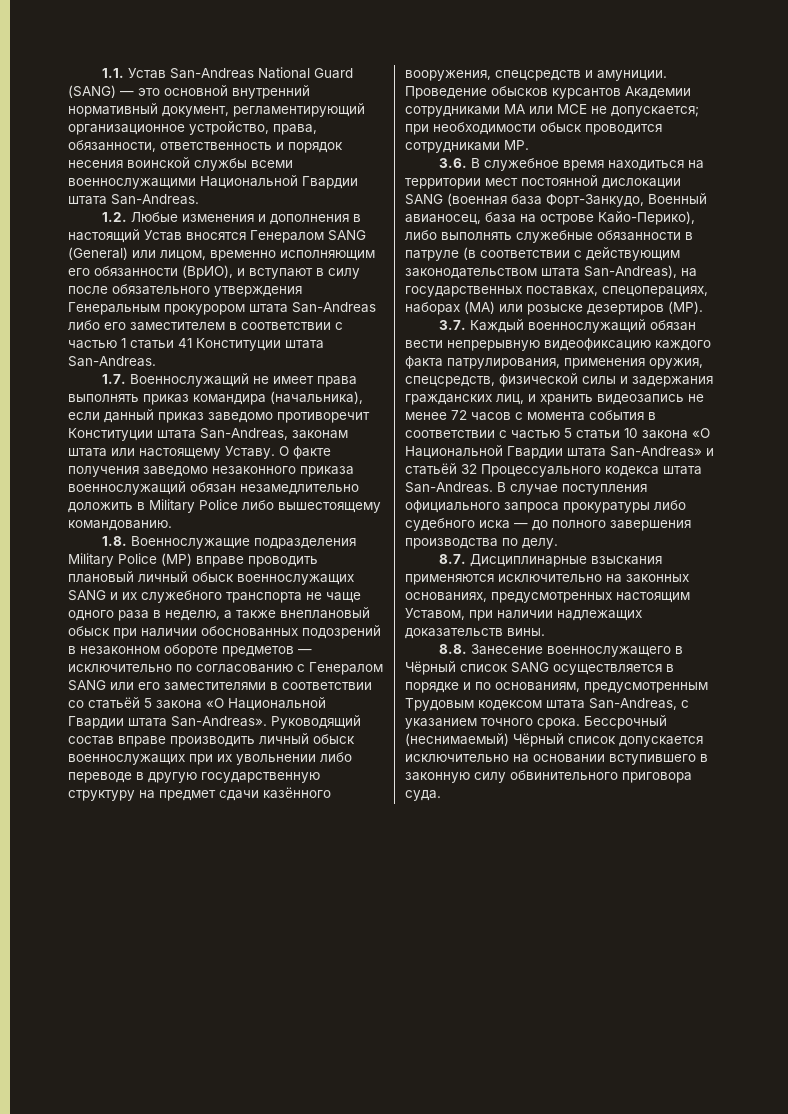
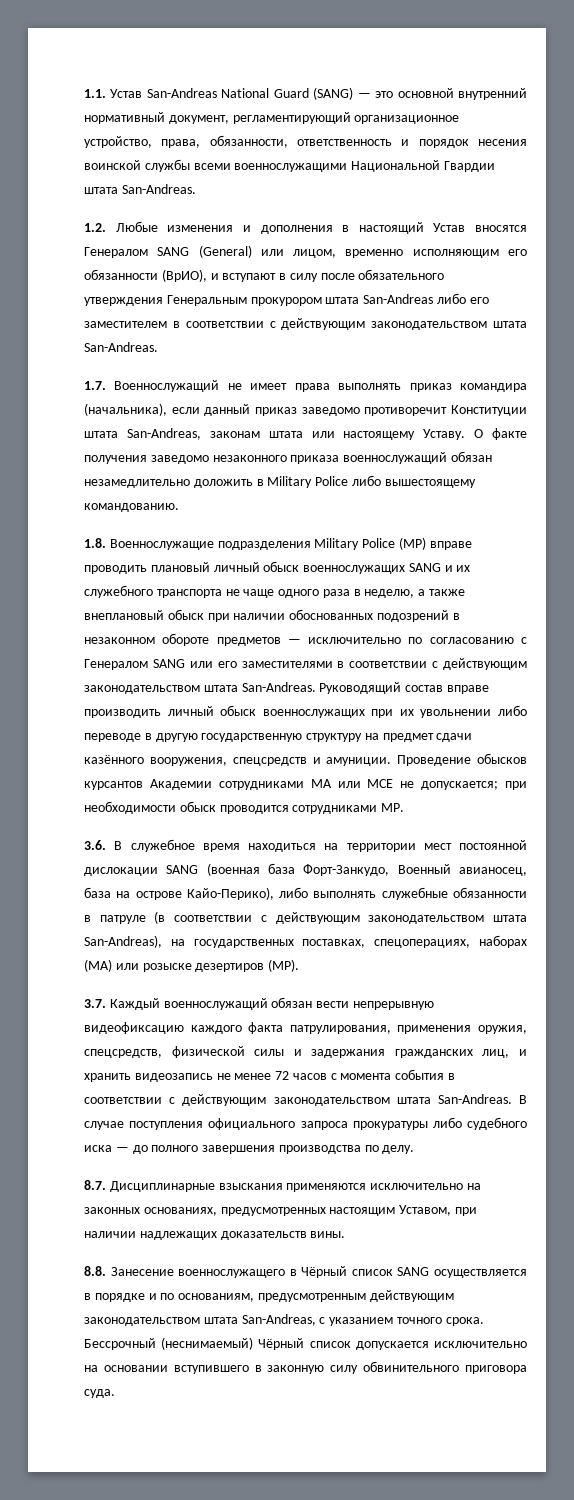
[68,338,281,351] частью 1 статьи 41 Конституции -> [281,318,488,330] действующим законодательством
[68,697,326,711] [68,716,267,729] со статьёй 5 закона «О Национальной Гвардии штата San-Andreas». -> [432,658,527,670] [84,682,316,694] с действующим законодательством штата San-Andreas.
[511,428,710,439] [405,445,714,459] [405,463,659,477] частью 5 статьи 10 закона «О Национальной Гвардии штата San-Andreas» и статьёй 32 Процессуального кодекса -> [182,1094,390,1106] действующим законодательством
[405,698,542,711] Трудовым кодексом -> [369,1290,454,1302] [84,1317,200,1326] действующим законодательством

